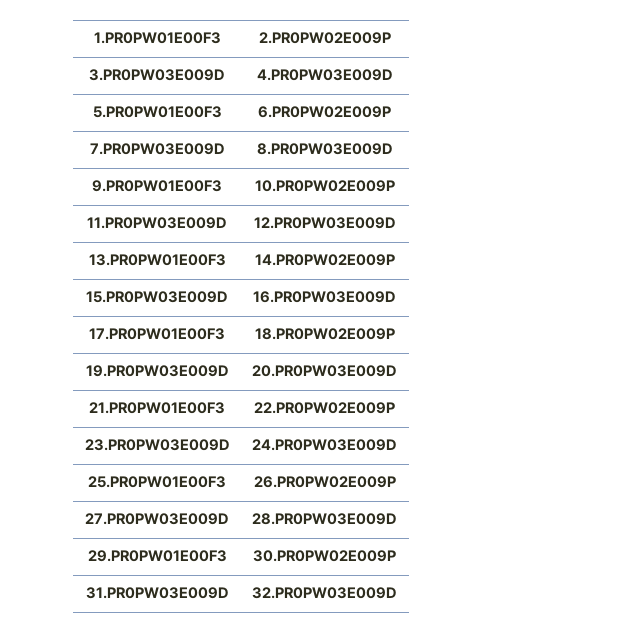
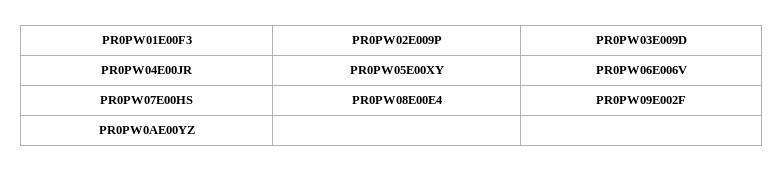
[93,32,221,44] [258,32,391,44] [89,69,225,81] [256,69,393,81] [92,106,222,118] [258,106,391,118] [89,143,225,155] [256,143,393,155] [92,180,222,192] [254,180,395,192] [87,217,227,229] [253,217,396,229] [88,254,226,266] [254,254,395,266] [86,291,228,303] [252,291,396,303] [89,328,225,340] [254,328,395,340] [85,365,229,377] [251,365,397,377] [89,402,225,414] [253,402,395,414] [84,439,230,451] [251,439,397,451] [88,476,226,488] [253,476,396,488] [85,513,229,525] [251,513,397,525] [87,550,227,562] [252,550,396,562] [85,587,229,599] [251,587,397,599] 1.PR0PW01E00F3 | 2.PR0PW02E009P // 3.PR0PW03E009D | 4.PR0PW03E009D // 5.PR0PW01E00F3 | 6.PR0PW02E009P // 7.PR0PW03E009D | 8.PR0PW03E009D // 9.PR0PW01E00F3 | 10.PR0PW02E009P // 11.PR0PW03E009D | 12.PR0PW03E009D // 13.PR0PW01E00F3 | 14.PR0PW02E009P // 15.PR0PW03E009D | 16.PR0PW03E009D // 17.PR0PW01E00F3 | 18.PR0PW02E009P // 19.PR0PW03E009D | 20.PR0PW03E009D // 21.PR0PW01E00F3 | 22.PR0PW02E009P // 23.PR0PW03E009D | 24.PR0PW03E009D // 25.PR0PW01E00F3 | 26.PR0PW02E009P // 27.PR0PW03E009D | 28.PR0PW03E009D // 29.PR0PW01E00F3 | 30.PR0PW02E009P // 31.PR0PW03E009D | 32.PR0PW03E009D -> [101,36,192,44] [351,36,442,44] [595,36,687,44] [101,66,193,74] [349,66,444,74] [595,66,687,74] [100,96,193,104] [351,96,443,104] [596,96,686,104] [98,126,195,134] PR0PW01E00F3 | PR0PW02E009P | PR0PW03E009D // PR0PW04E00JR | PR0PW05E00XY | PR0PW06E006V // PR0PW07E00HS | PR0PW08E00E4 | PR0PW09E002F // PR0PW0AE00YZ | |

